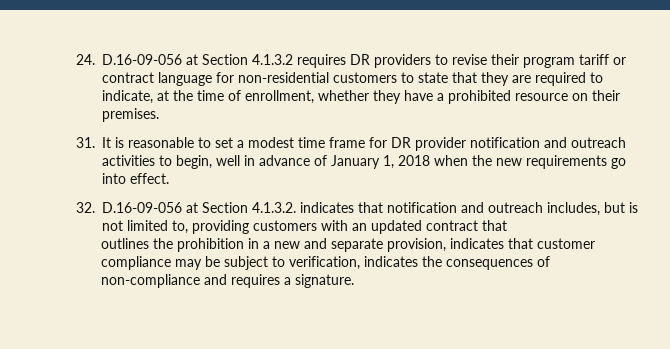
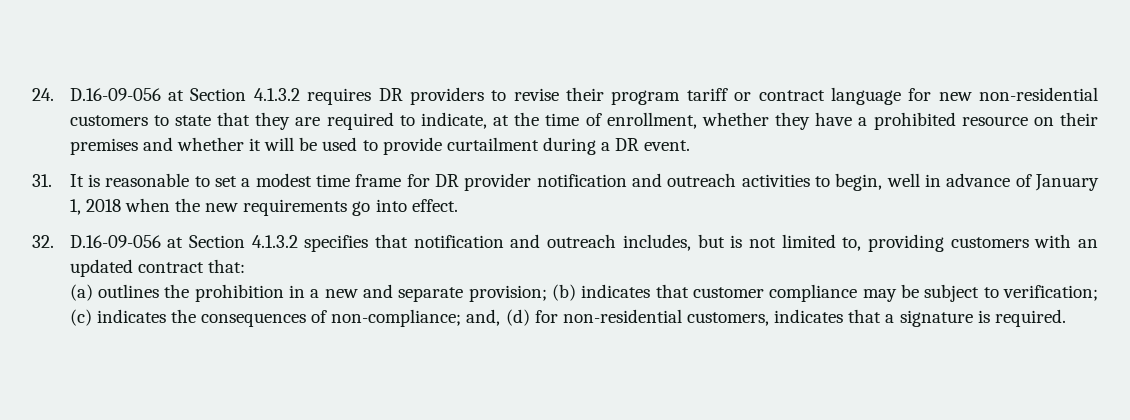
(234, 77) none -> [938,92,972,101] new
[102,108,159,122] premises. -> [69,137,691,155] premises and whether it will be used to provide curtailment during a DR event.
[252,202,354,213] 4.1.3.2. indicates -> [251,235,369,252] 4.1.3.2 specifies
[482,220,507,231] that // -> [207,259,245,273] [69,284,93,301] that: // (a)
[387,238,447,252] provision, -> [468,284,577,302] provision; (b)
[289,256,361,270] verification, -> [1003,285,1099,301] [69,309,92,326] verification; (c)
[101,274,355,288] non-compliance and requires a signature. -> [331,309,1066,327] non-compliance; and, (d) for non-residential customers, indicates that a signature is required.

